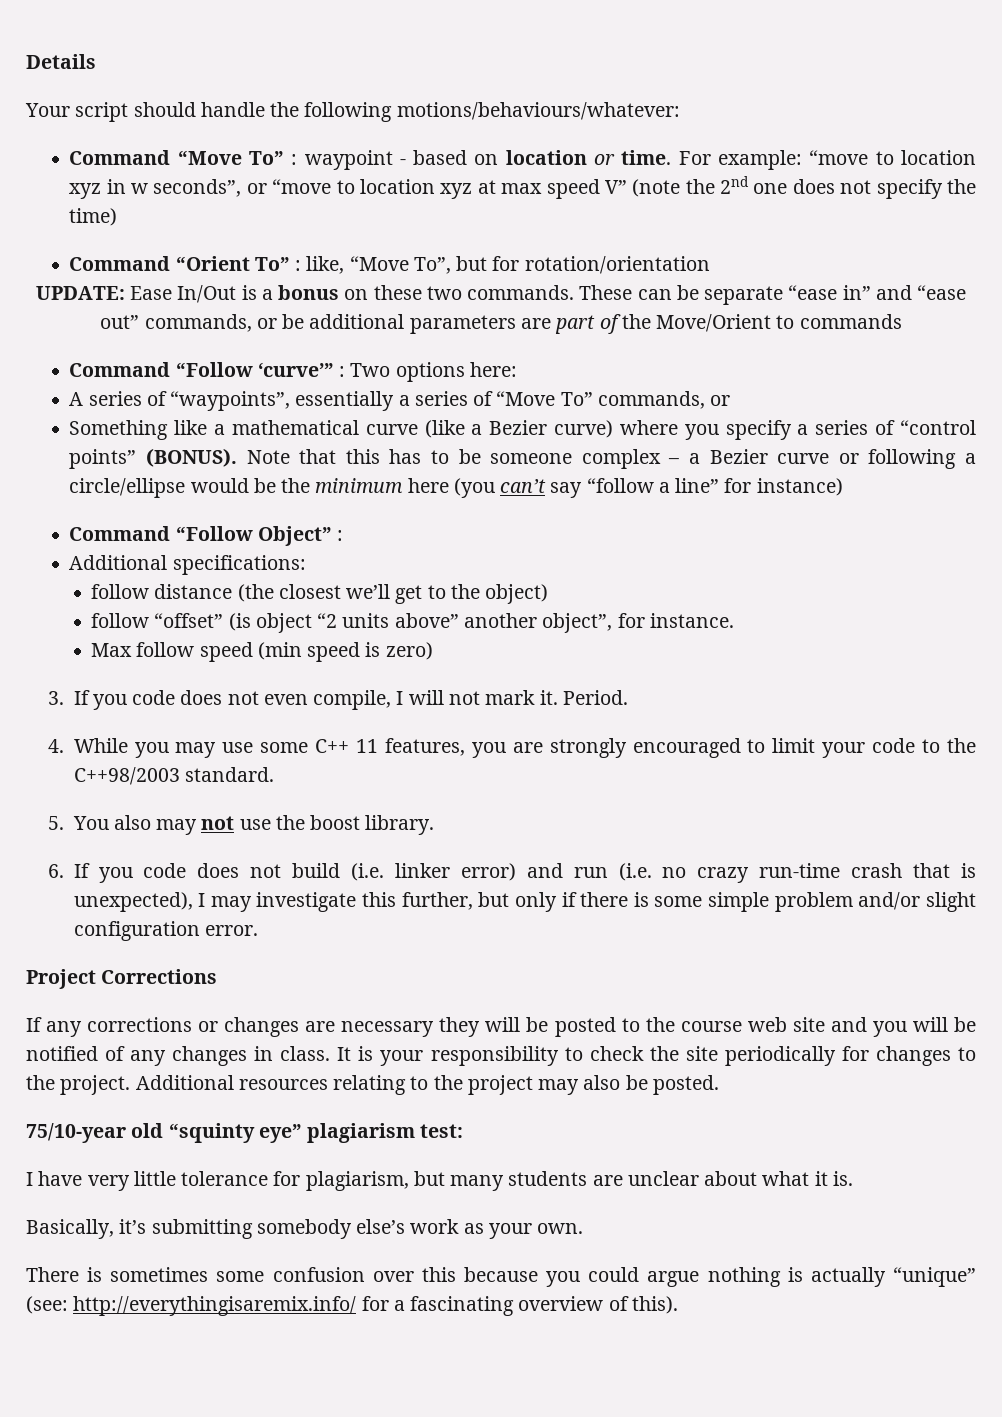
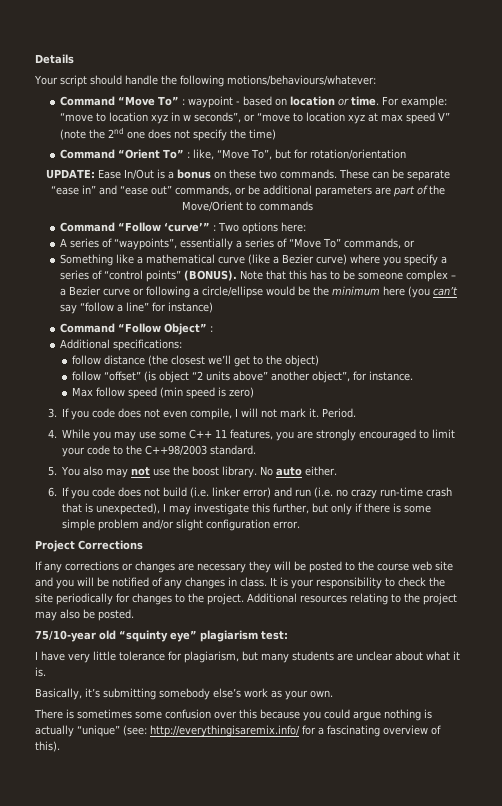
(435, 825) none -> [260,466,338,476] No auto either.

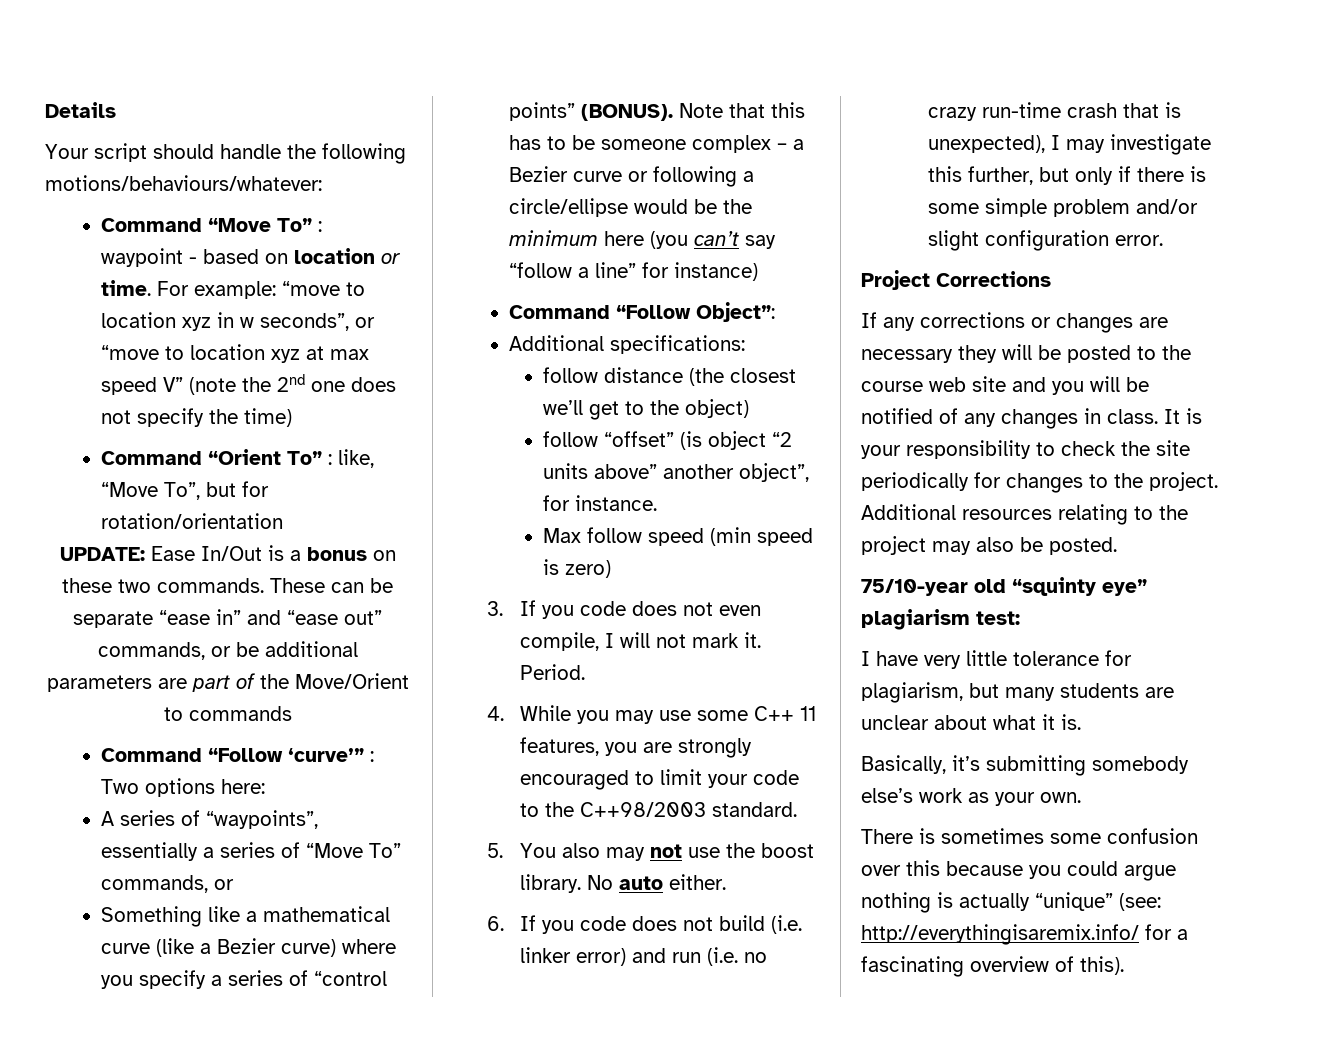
[163,323,213,335] Object” : -> [696,302,776,322] Object”:

